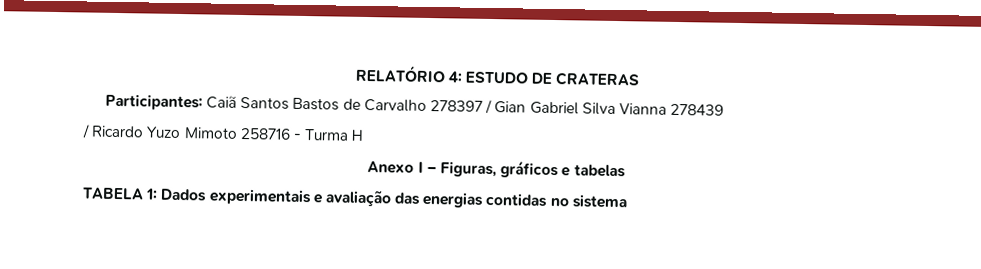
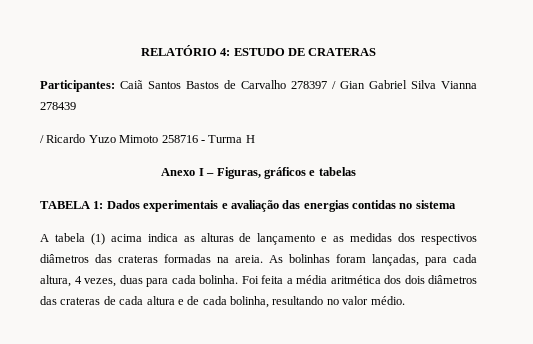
(628, 201) none -> [40,233,477,245] [40,254,477,266] [40,275,477,287] [40,296,405,308] // A tabela (1) acima indica as alturas de lançamento e as medidas dos respectivos diâmetros das crateras formadas na areia. As bolinhas foram lançadas, para cada altura, 4 vezes, duas para cada bolinha. Foi feita a média aritmética dos dois diâmetros das crateras de cada altura e de cada bolinha, resultando no valor médio.

